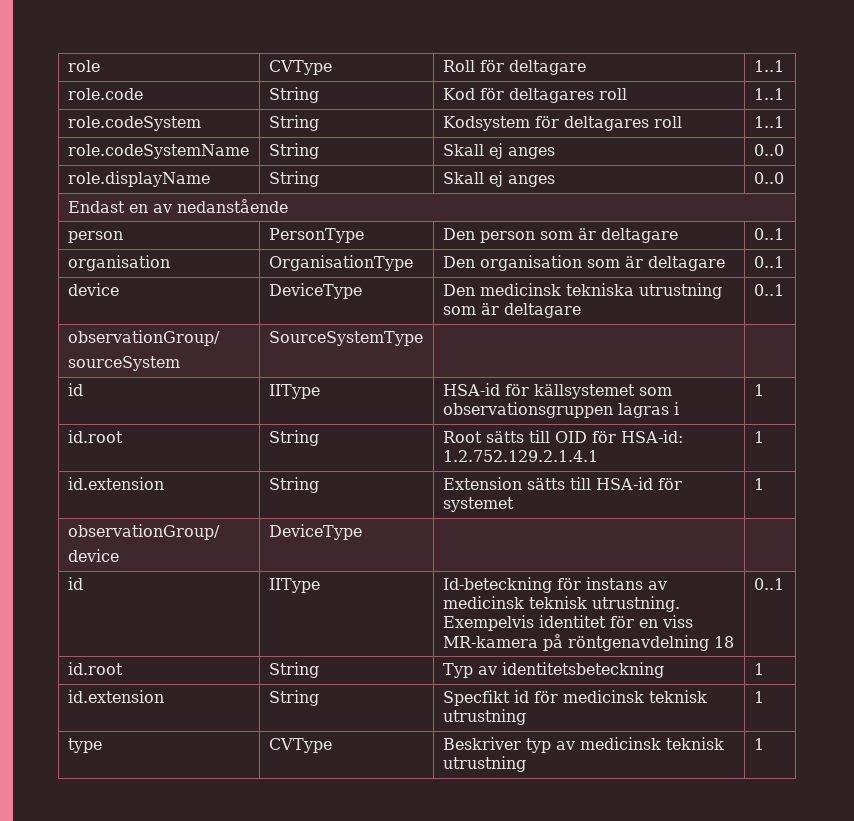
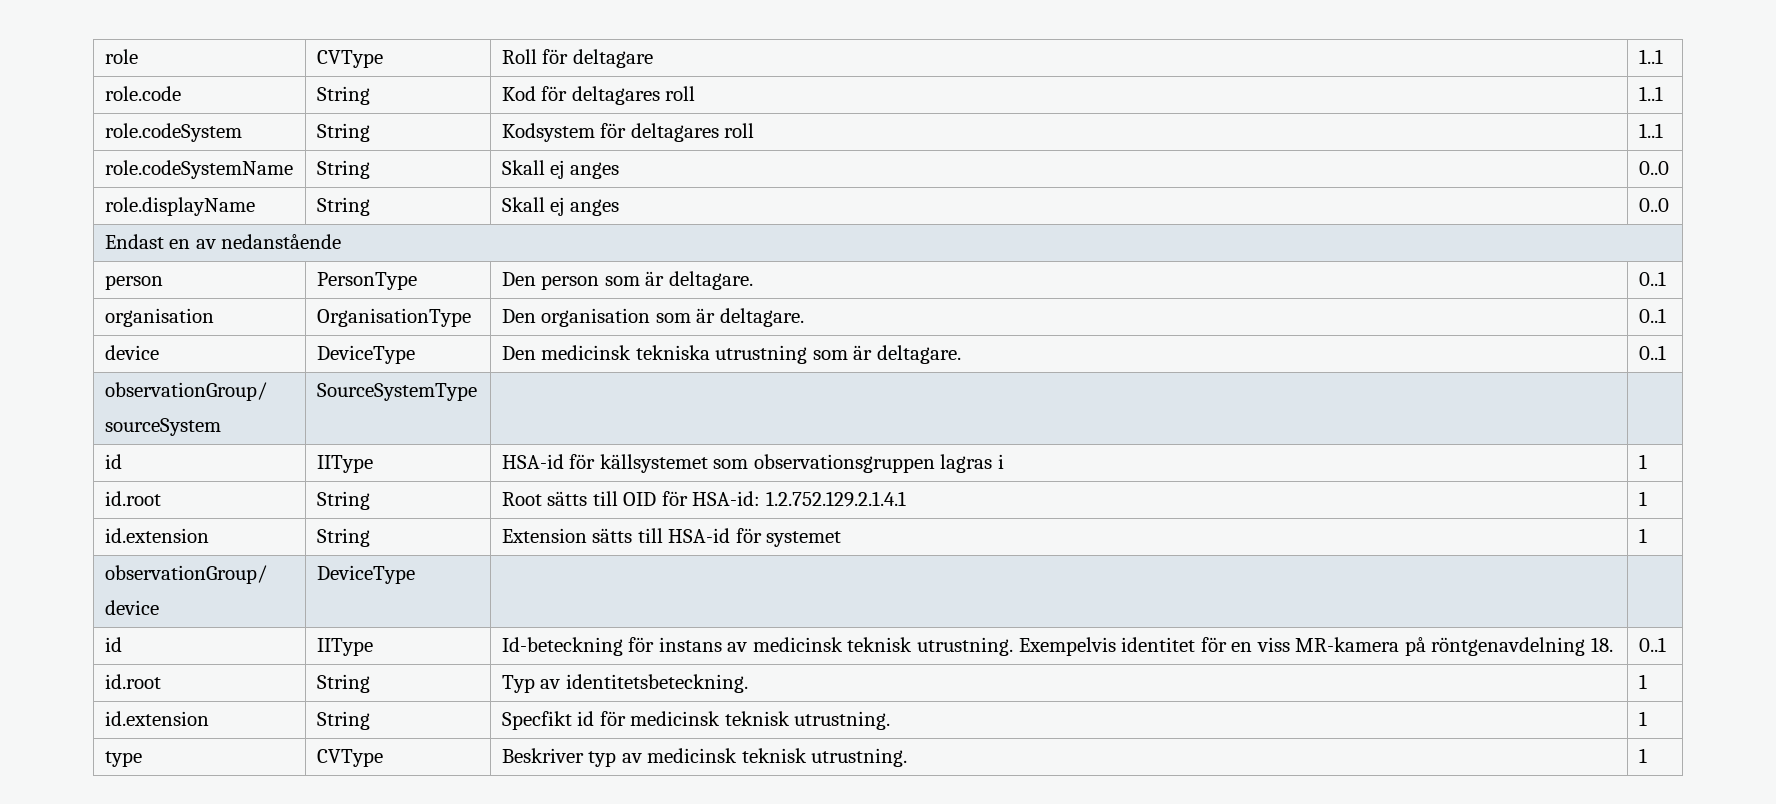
[600,228,678,243] deltagare -> [668,271,753,290] deltagare.
[647,256,725,271] deltagare -> [719,308,804,327] deltagare.
[503,303,581,318] deltagare -> [877,345,962,364] deltagare.
[713,636,734,648] 18 -> [1590,637,1613,652] 18.
[501,662,664,678] identitetsbeteckning -> [565,674,748,693] identitetsbeteckning.
[442,709,526,725] utrustning -> [794,711,891,730] utrustning.
[442,756,526,772] utrustning -> [811,748,908,767] utrustning.

